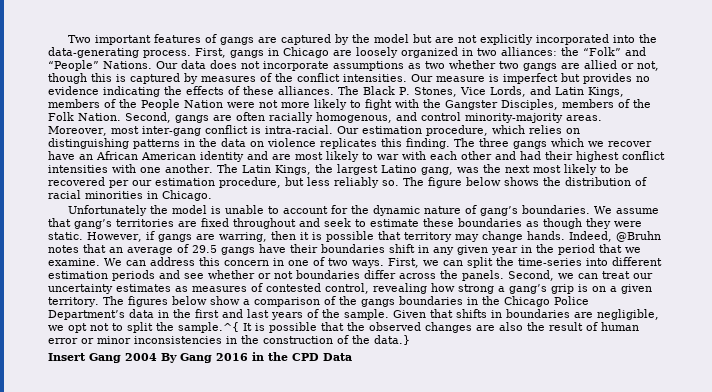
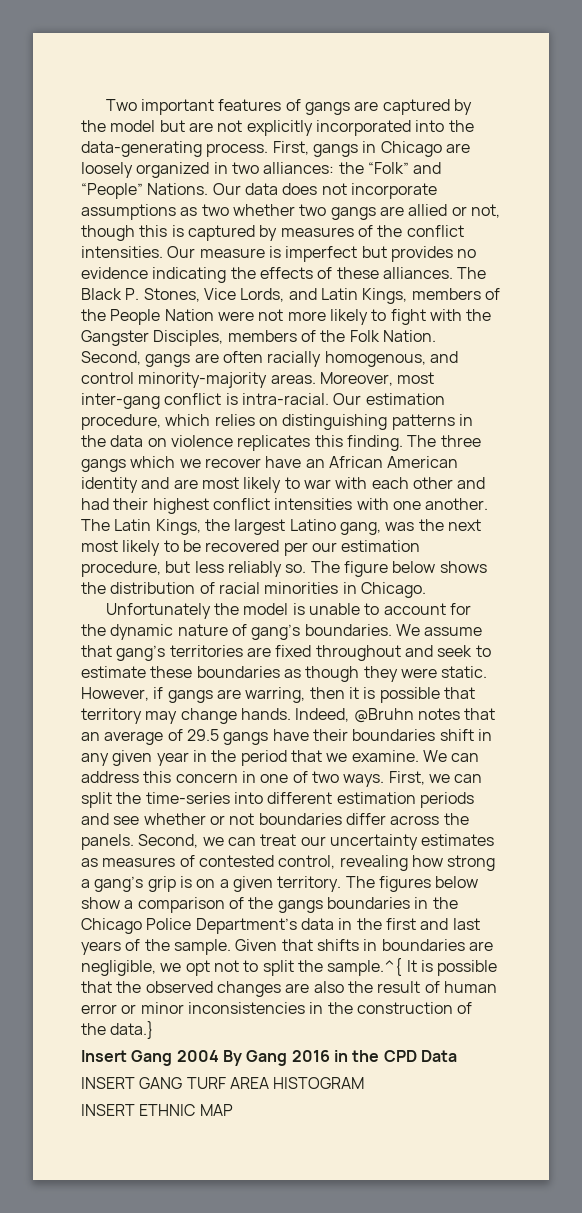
(352, 357) none -> [81,1077,365,1089] [81,1104,233,1116] // INSERT GANG TURF AREA HISTOGRAM // INSERT ETHNIC MAP

